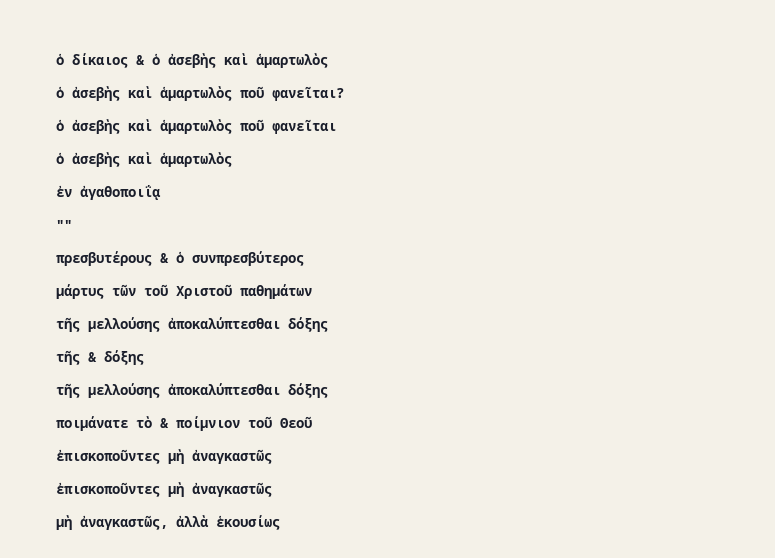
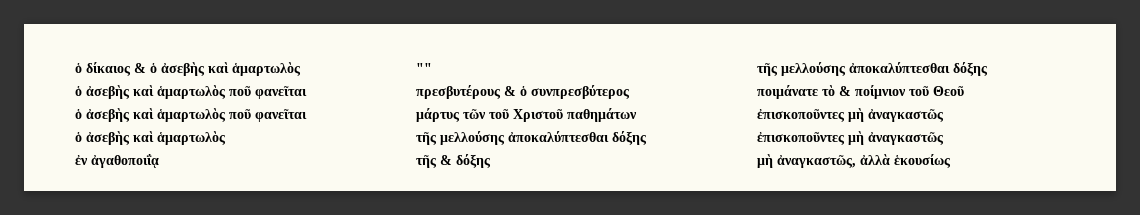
[272,86,344,101] φανεῖται? -> [255,86,307,99] φανεῖται

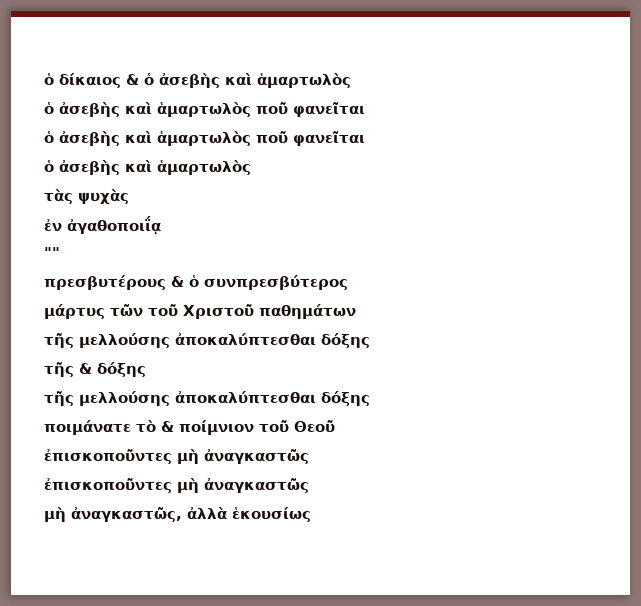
(226, 138) none -> [44,189,129,204] // τὰς ψυχὰς

